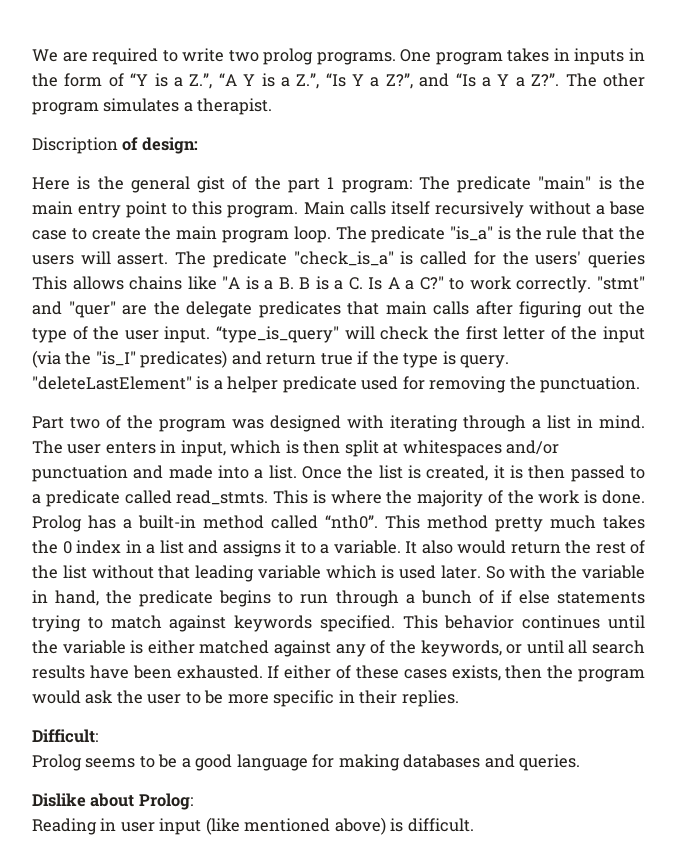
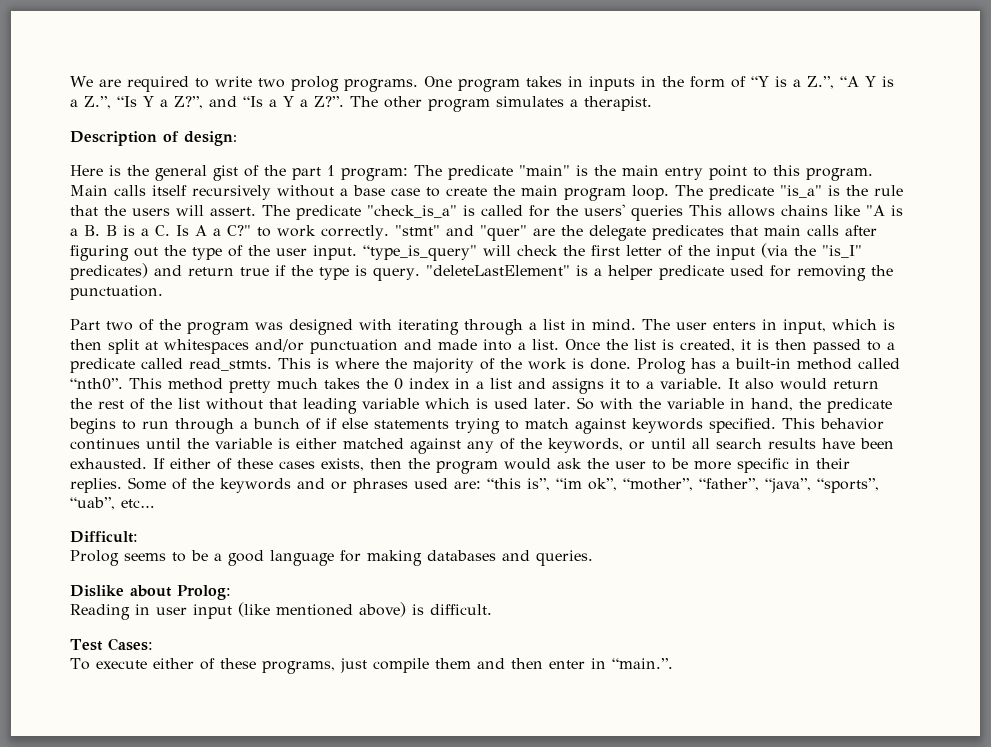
[32,137,118,154] Discription -> [70,131,157,146] Description
(459, 698) none -> [128,477,879,493] [70,497,154,510] Some of the keywords and or phrases used are: “this is”, “im ok”, “mother”, “father”, “java”, “sports”, “uab”, etc…
(474, 825) none -> [70,638,153,651] [70,658,673,674] // Test Cases: // To execute either of these programs, just compile them and then enter in “main.”.

